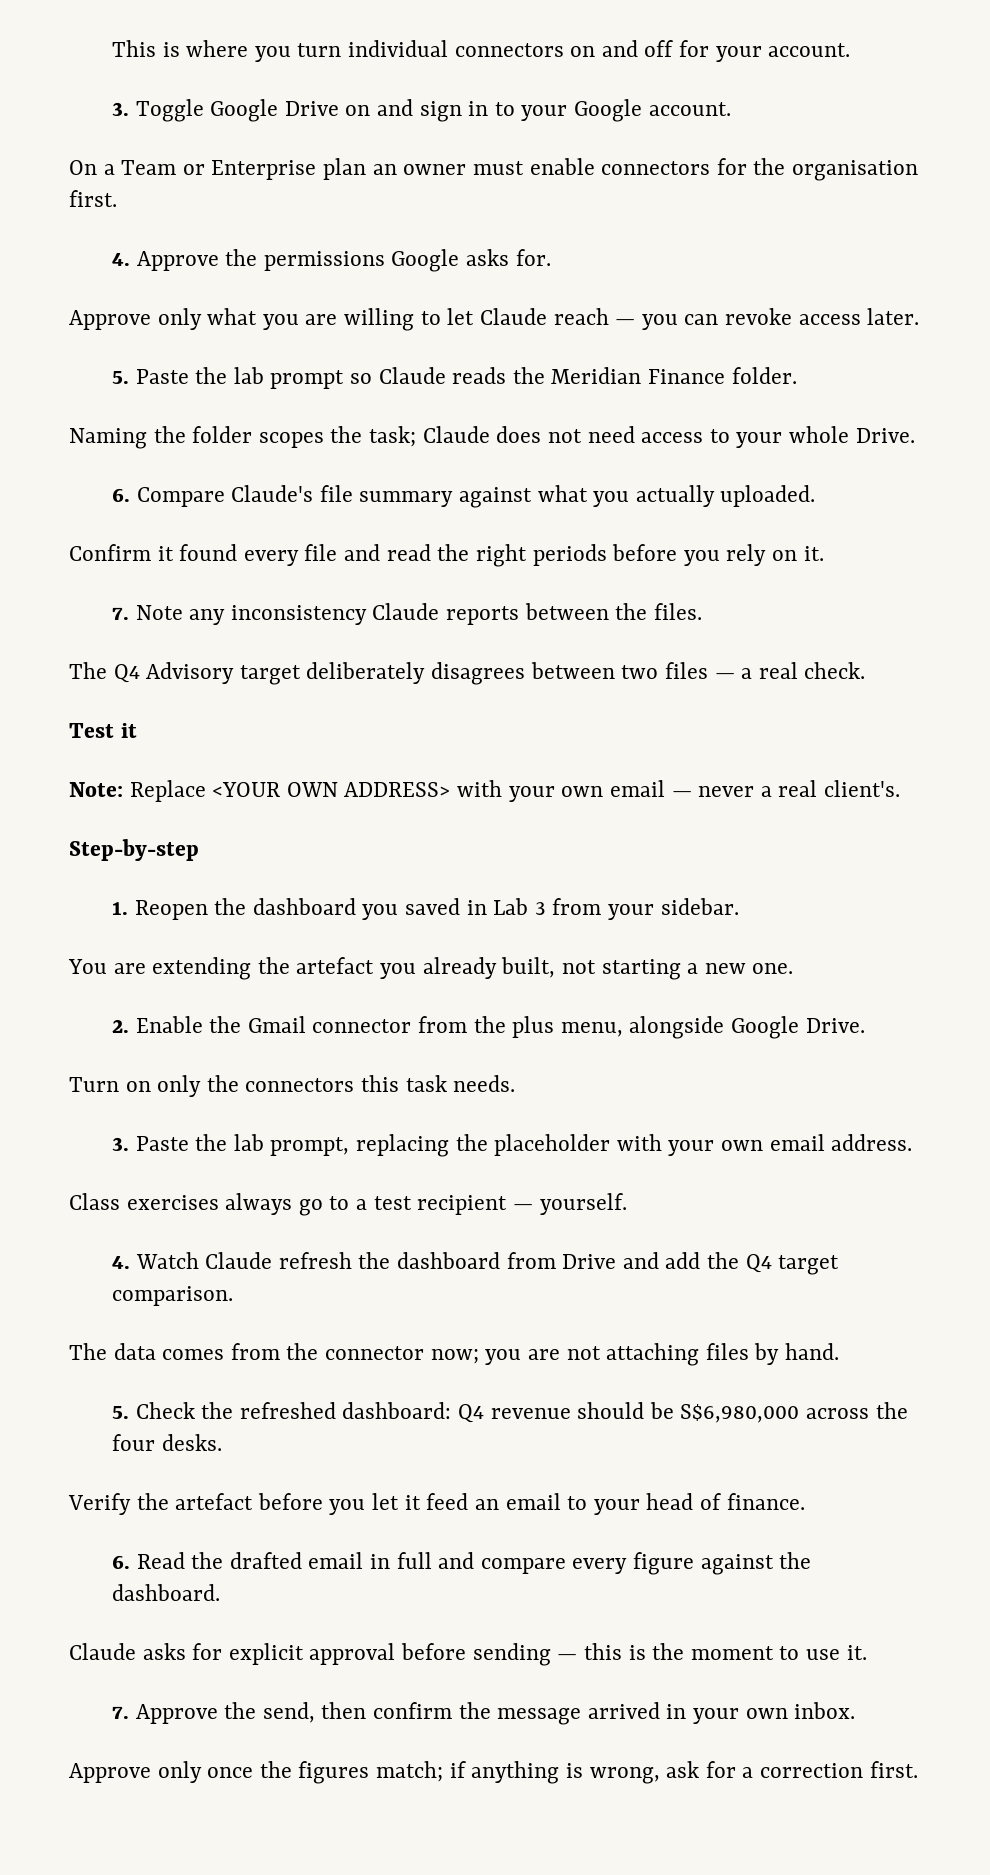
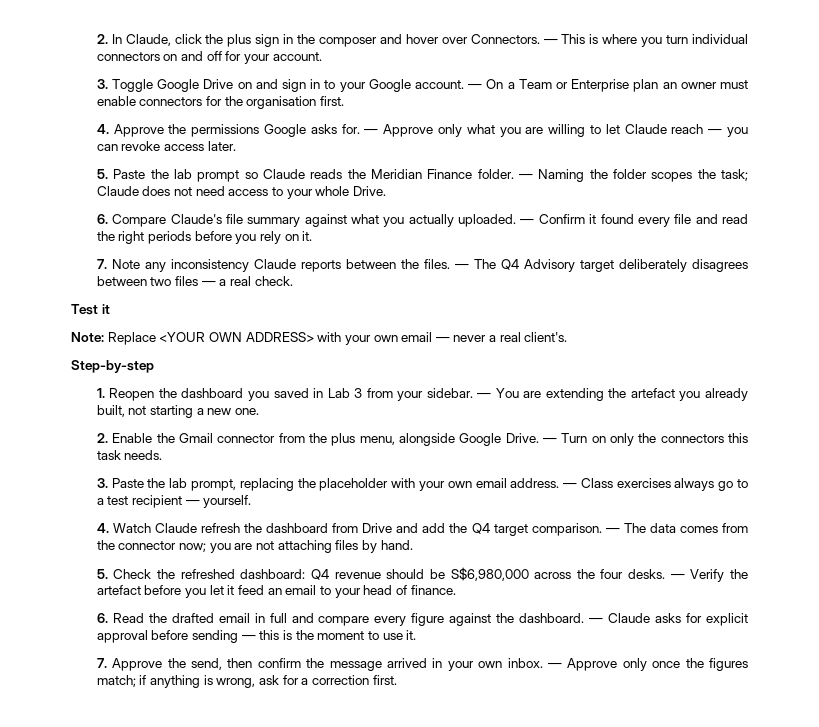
(111, 48) none -> [96,34,558,47] 2. In Claude, click the plus sign in the composer and hover over Connectors. —
(731, 109) // -> [468,84,483,89] —
(551, 257) // -> [364,129,379,134] —
(797, 375) // -> [518,174,533,179] —
(816, 496) // -> [520,219,535,224] —
(702, 611) // -> [454,264,469,269] —
(739, 906) // -> [477,393,492,398] —
(865, 1025) // -> [542,438,557,443] —
(913, 1142) // -> [563,483,578,488] —
(233, 1296) // -> [605,528,620,533] —
(222, 1442) // -> [670,574,685,579] —
(220, 1592) // -> [589,618,604,623] —
(856, 1710) // -> [548,663,563,668] —

